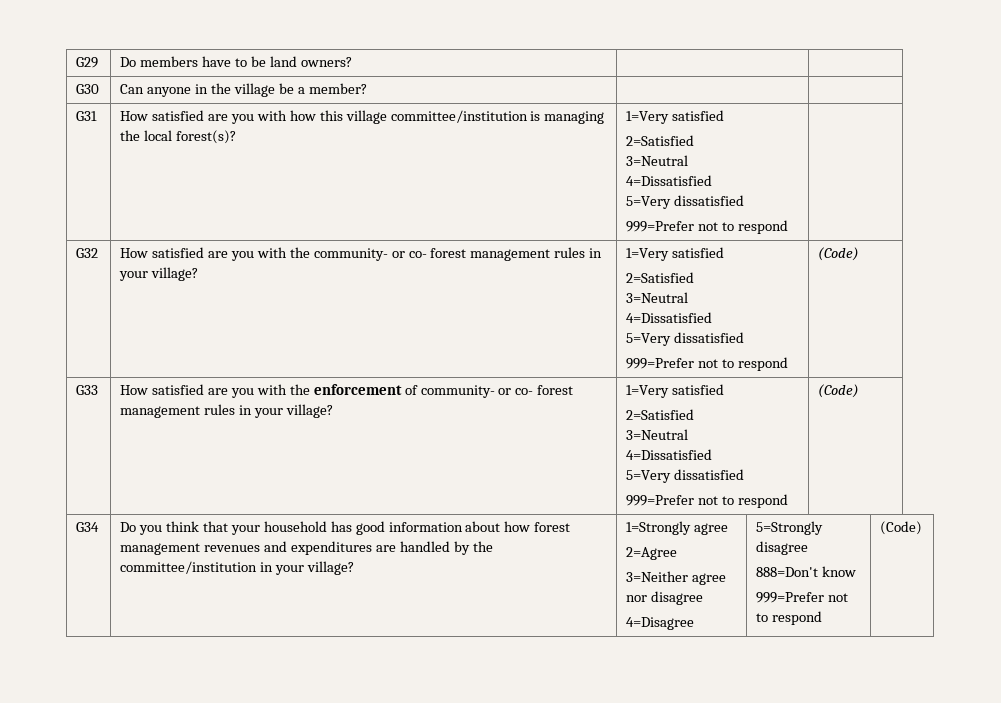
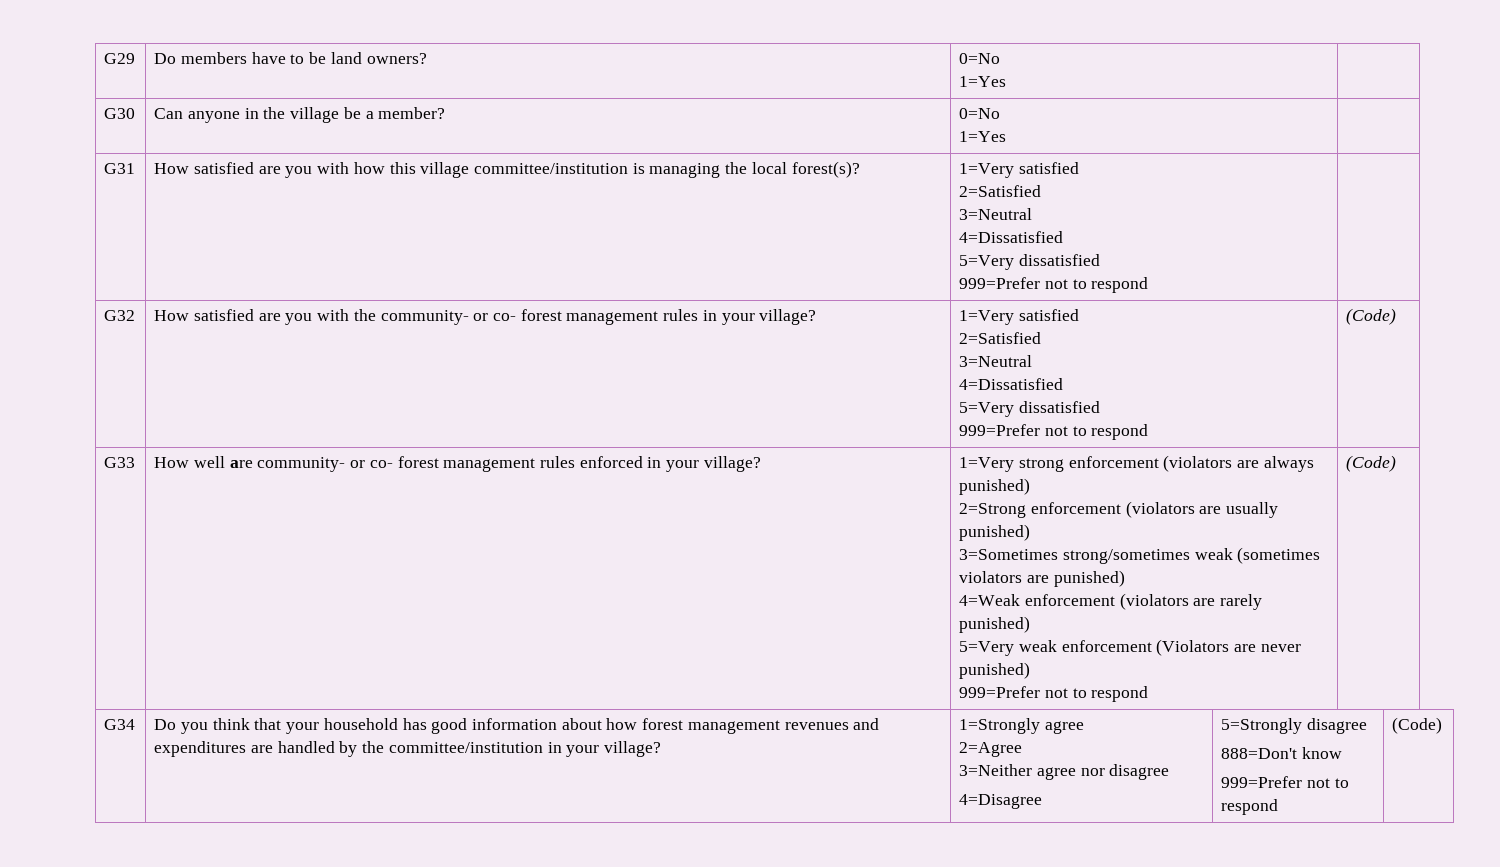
(352, 62) none -> [959,53,1001,64] [959,76,1007,87] 0=No // 1=Yes
(367, 88) none -> [959,108,1001,119] [959,131,1007,142] 0=No // 1=Yes
[152,384,574,398] [120,404,333,418] [626,384,725,398] [626,409,695,420] [626,429,689,440] [626,449,713,460] [626,469,745,483] satisfied are you with the enforcement of community- or co- forest management rules in your village? | 1=Very satisfied // 2=Satisfied // 3=Neutral // 4=Dissatisfied // 5=Very dissatisfied -> [193,456,761,472] [959,455,1314,472] [959,478,1031,495] [959,501,1279,518] [959,524,1031,541] [959,547,1321,564] [959,570,1125,587] [959,593,1263,610] [959,616,1031,633] [959,639,1301,656] [959,662,1031,679] well are community- or co- forest management rules enforced in your village? | 1=Very strong enforcement (violators are always punished) // 2=Strong enforcement (violators are usually punished) // 3=Sometimes strong/sometimes weak (sometimes violators are punished) // 4=Weak enforcement (violators are rarely punished) // 5=Very weak enforcement (Violators are never punished)

